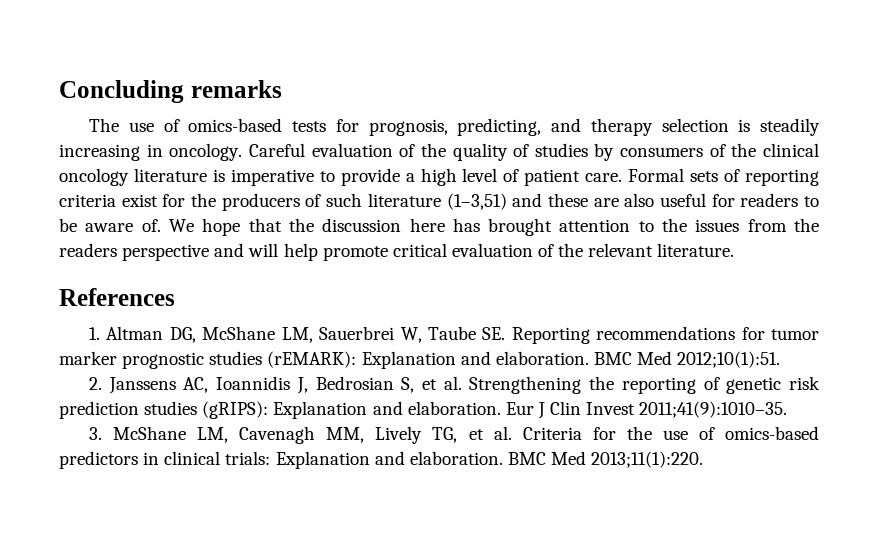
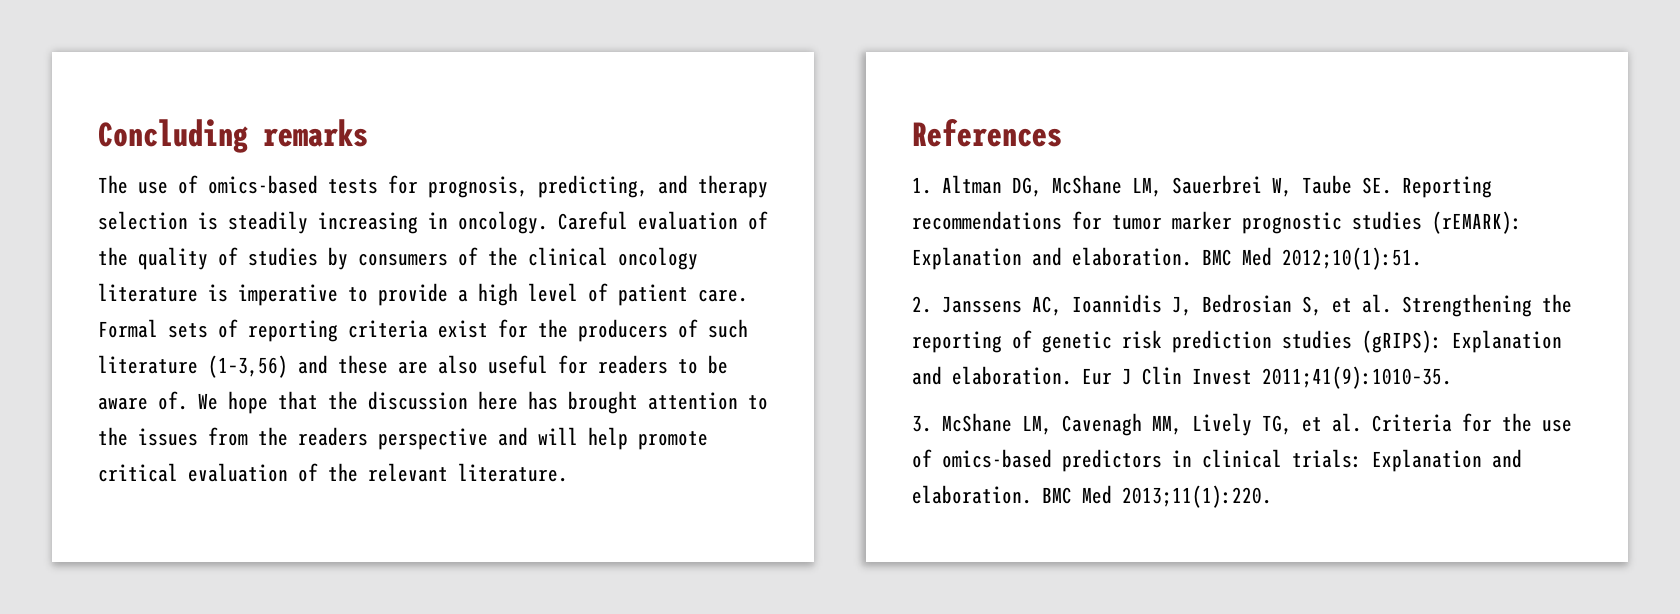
[446,193,507,210] (1–3,51) -> [208,355,288,378] (1–3,56)

